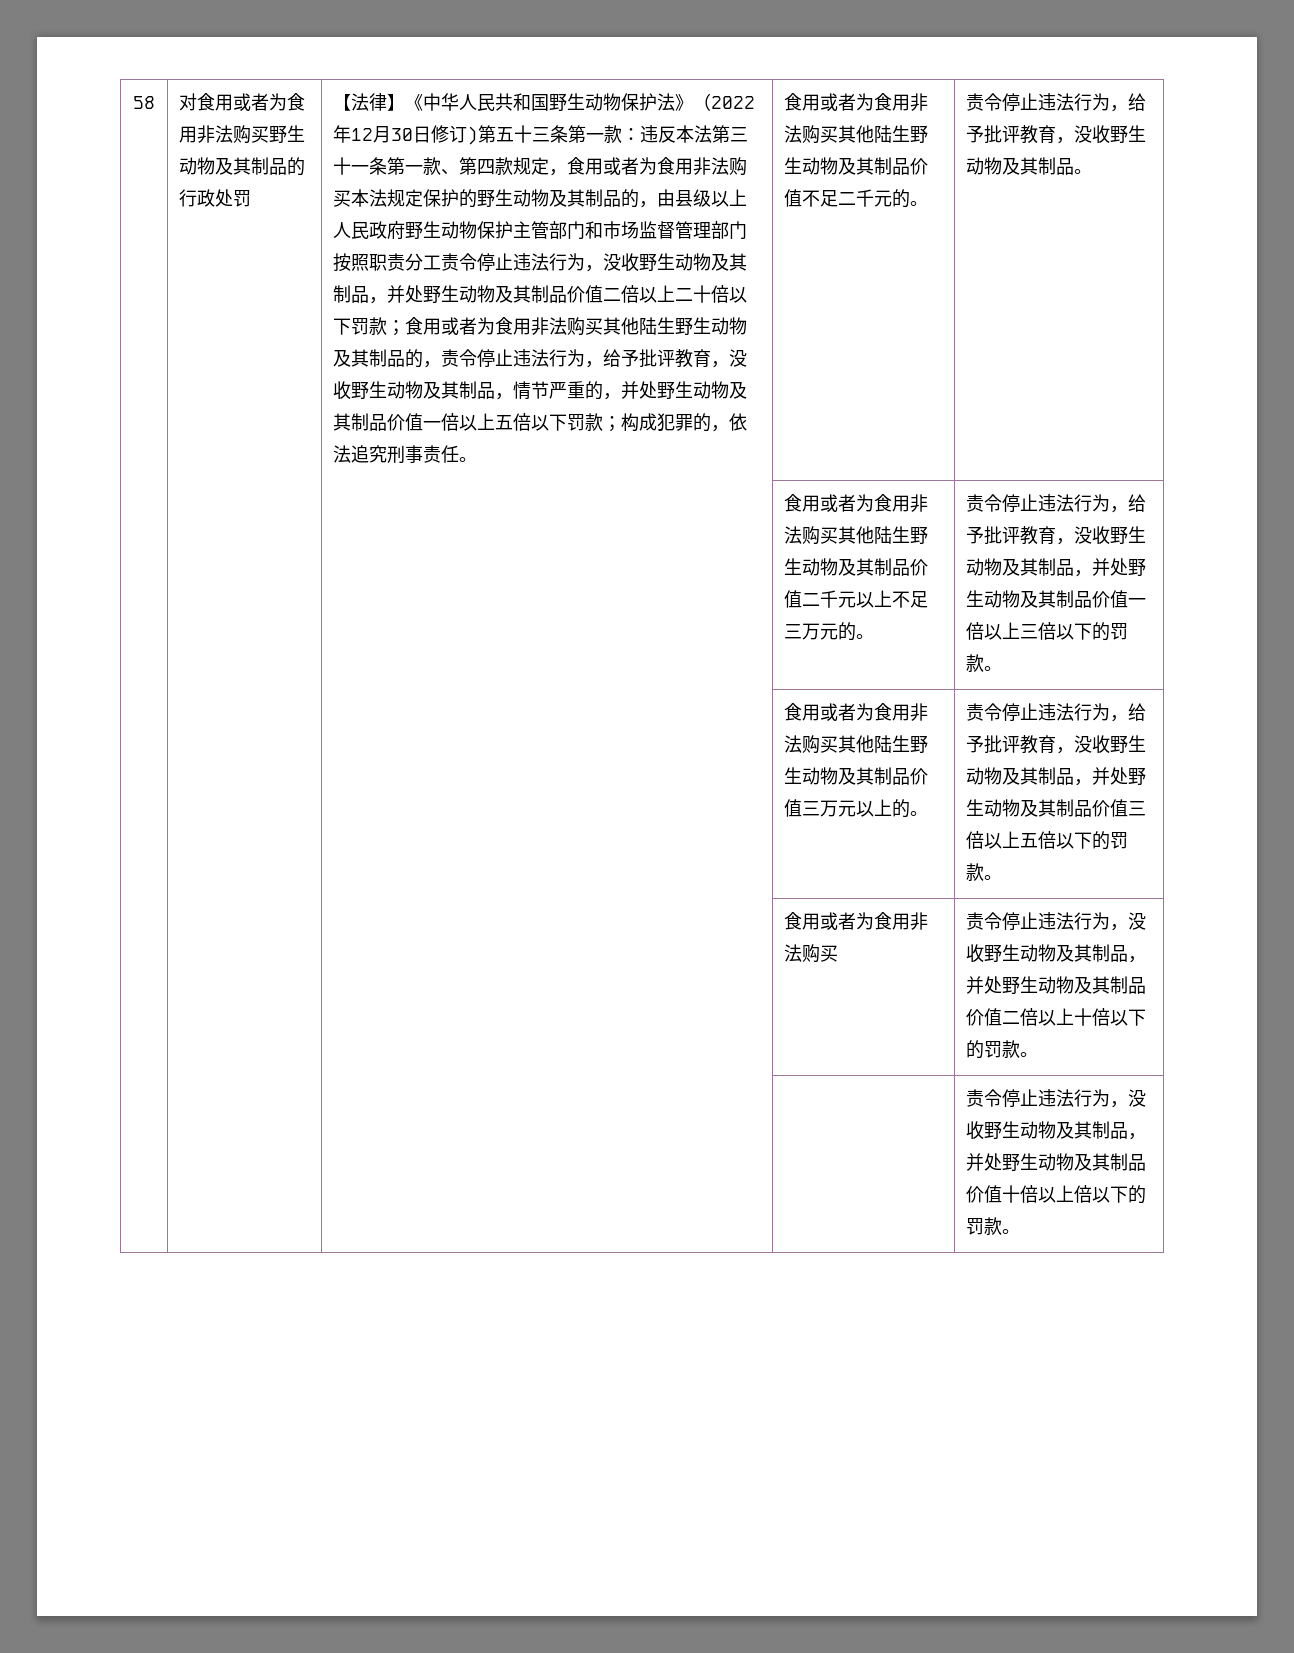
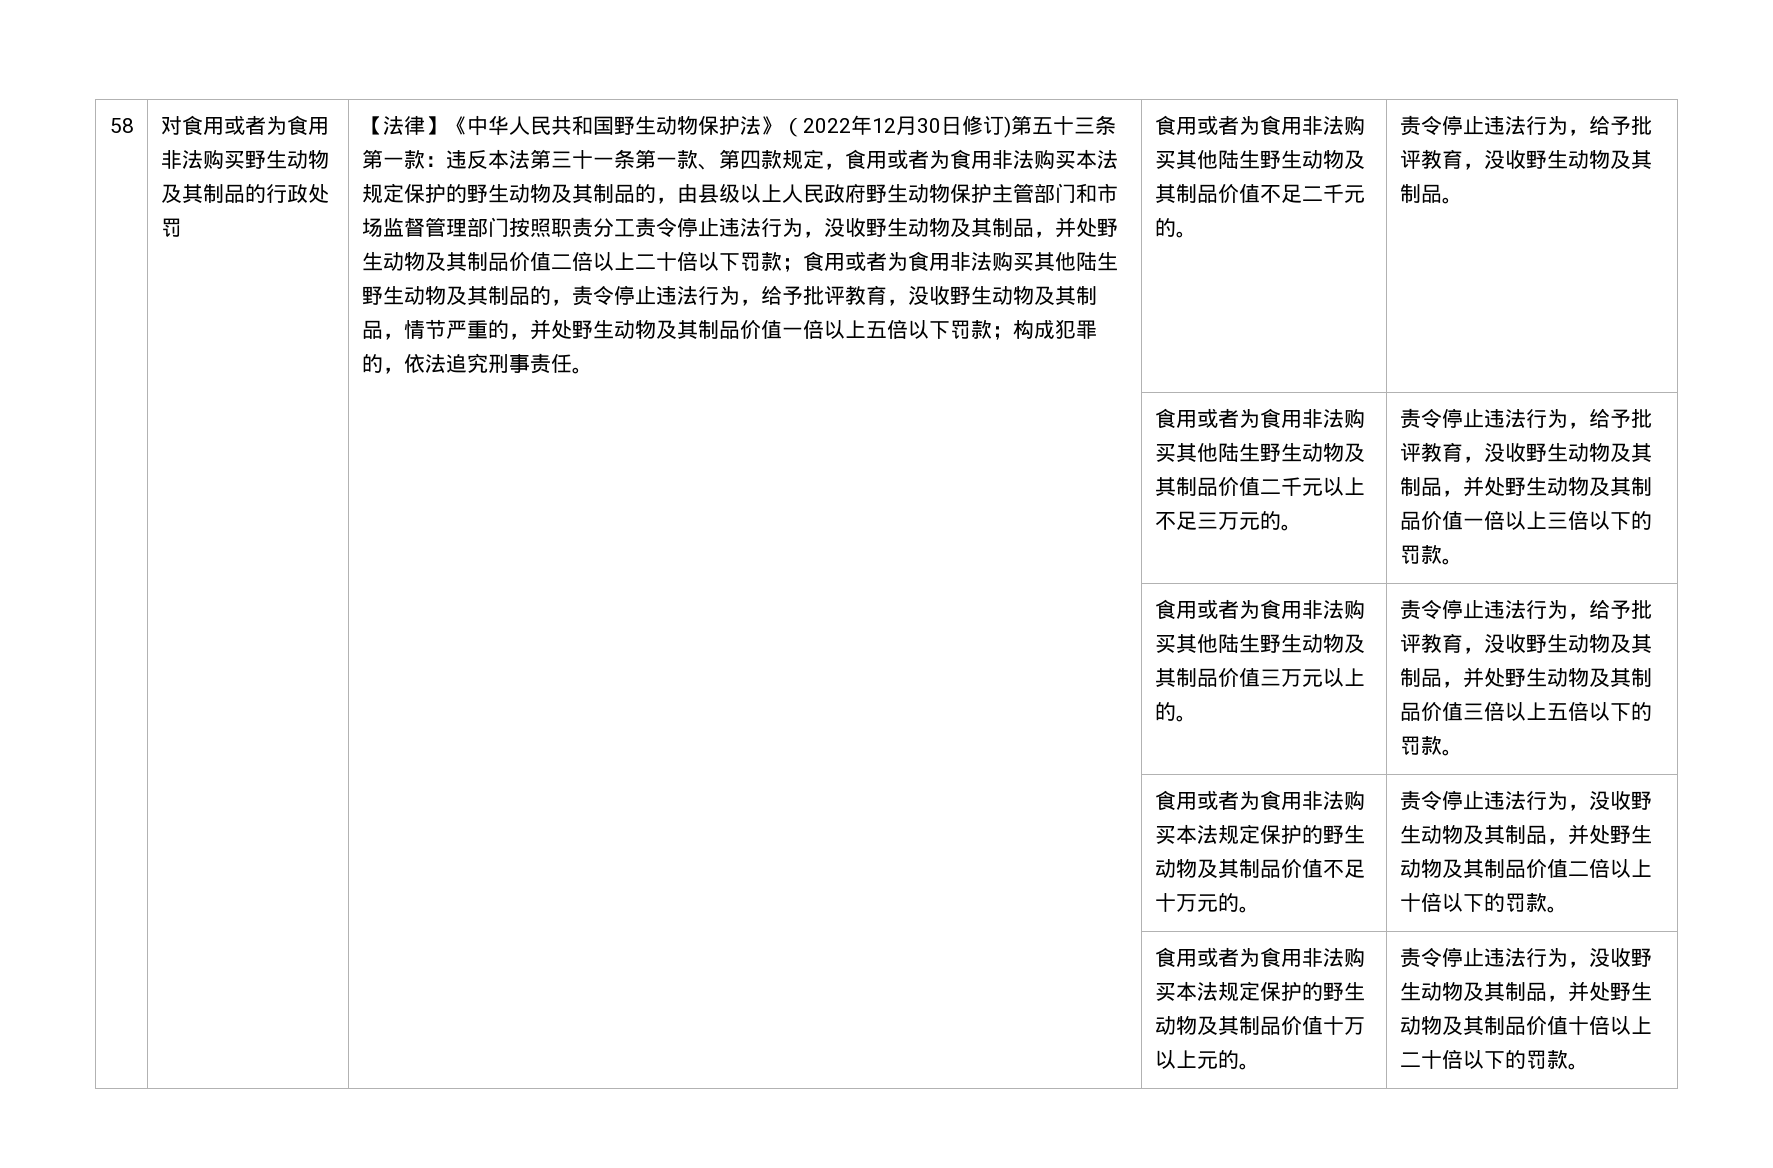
(839, 953) none -> [1175,824,1365,844] [1154,859,1365,878] [1154,893,1260,913] 本法规定保护的野生动物及其制品价值不足十万元的。
(1039, 1054) none -> [1154,947,1365,968] [1154,981,1365,1001] [1154,1016,1365,1035] [1154,1050,1260,1070] 食用或者为食用非法购买本法规定保护的野生动物及其制品价值十万以上元的。
(1075, 1193) none -> [1399,1050,1442,1069] 二十

